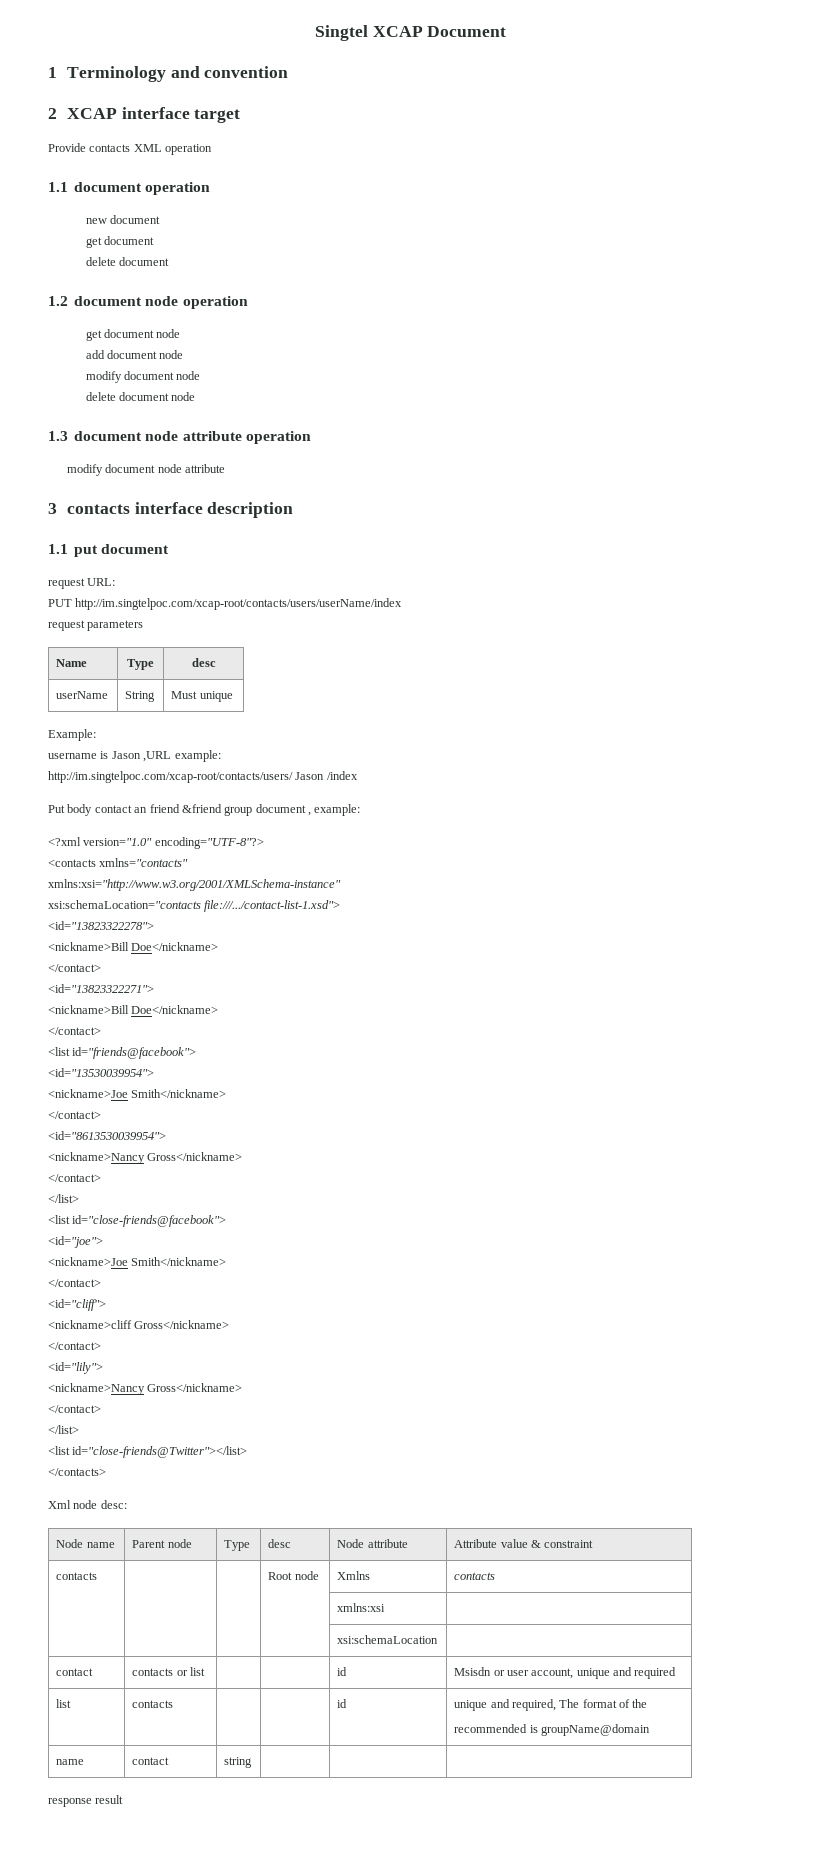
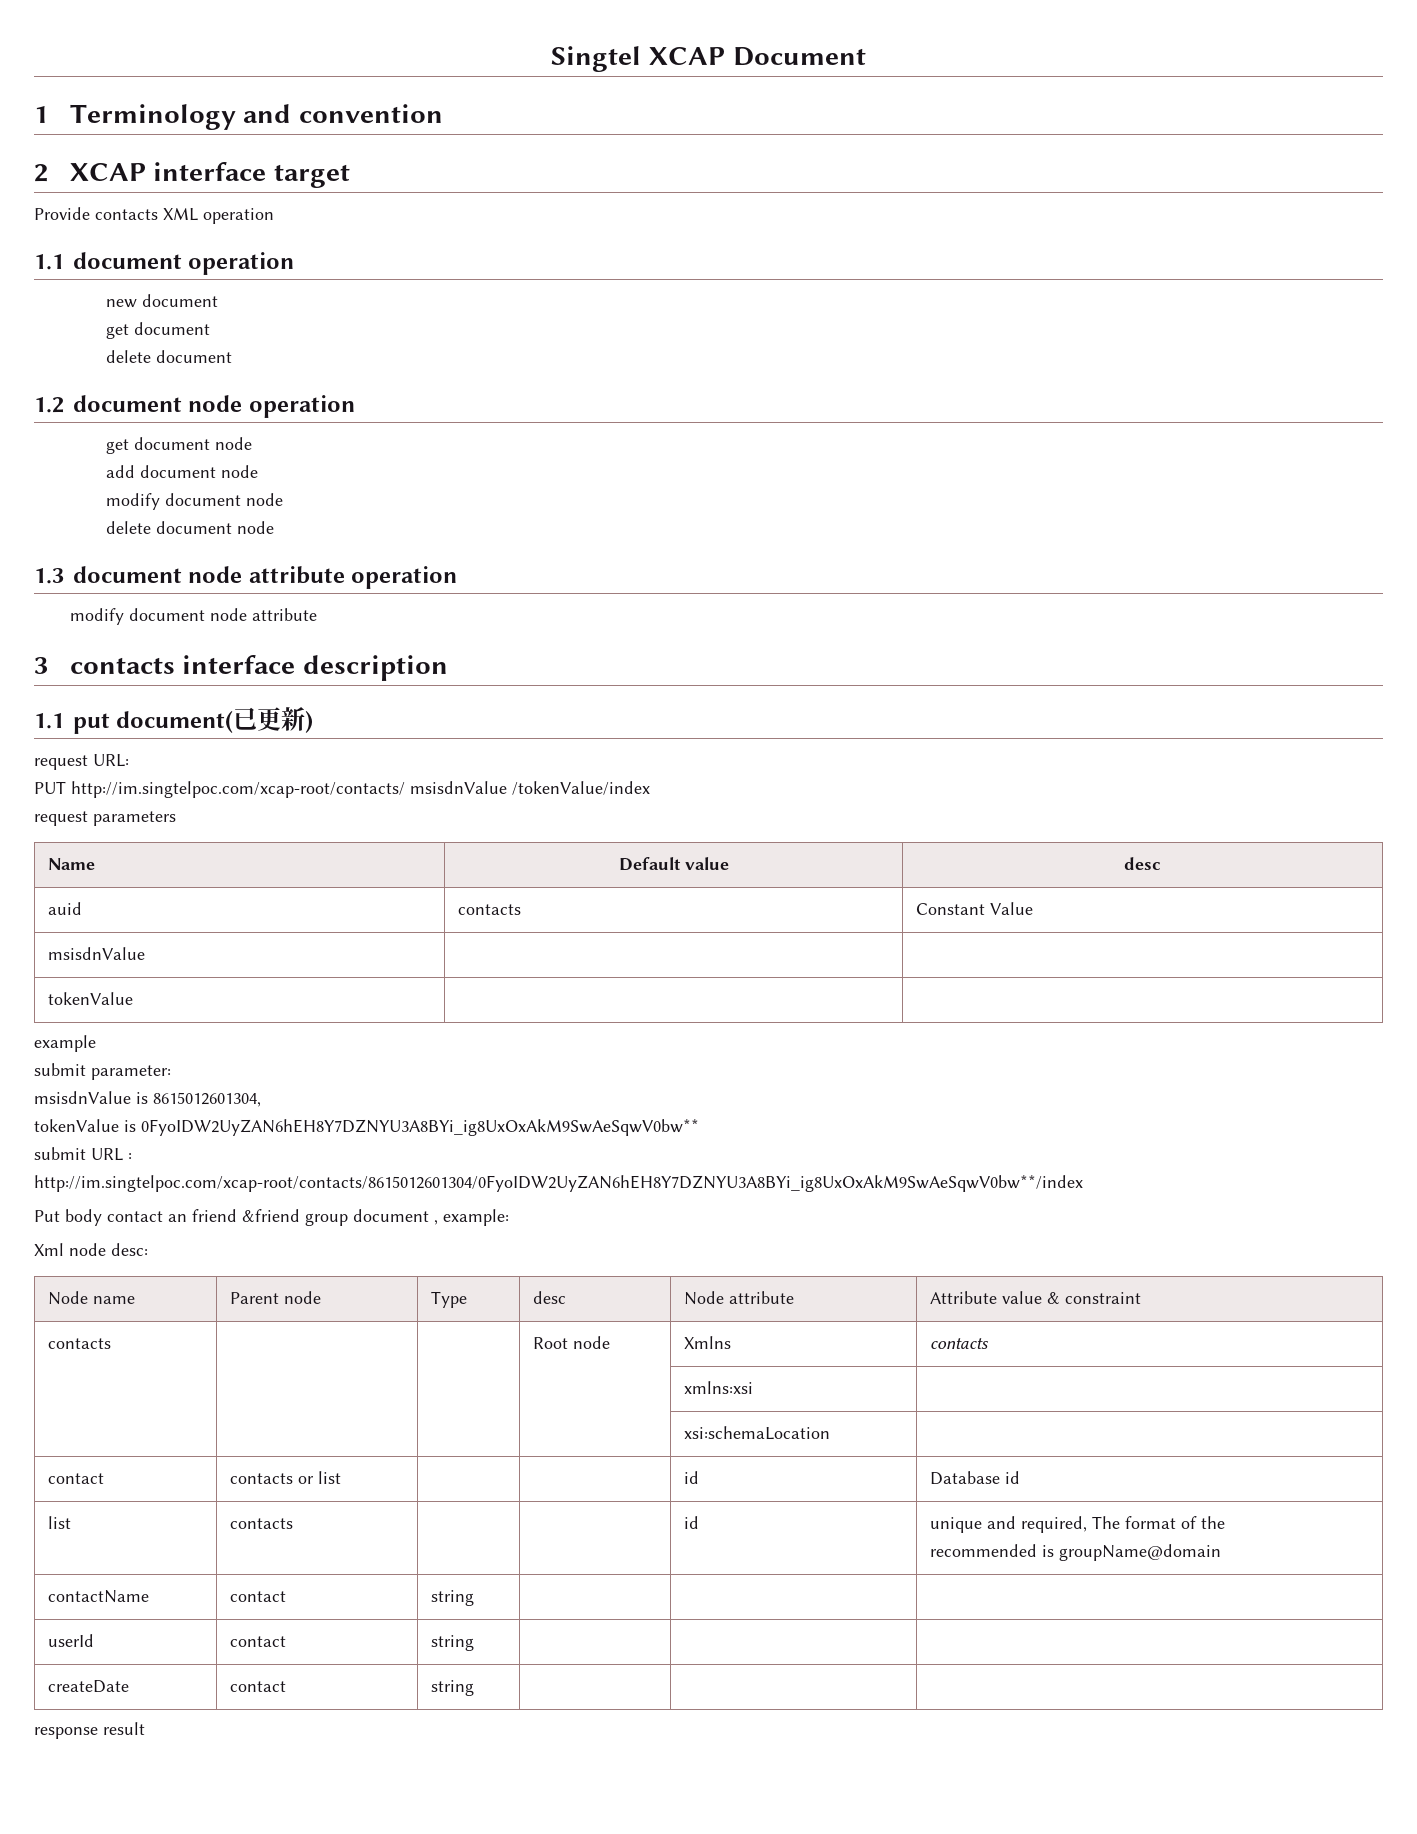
[101,544,170,554] document -> [116,707,314,733] document(已更新)
[75,598,403,610] http://im.singtelpoc.com/xcap-root/contacts/users/userName/index -> [71,781,650,798] http://im.singtelpoc.com/xcap-root/contacts/ msisdnValue /tokenValue/index
[127,659,154,670] Type -> [618,857,729,871] Default value
[56,691,109,699] [125,691,156,702] [171,691,233,702] [48,729,96,741] [48,750,221,762] [48,771,358,783] userName | String | Must unique // Example: // username is Jason ,URL example: // http://im.singtelpoc.com/xcap-root/contacts/users/ Jason /index -> [48,902,83,915] [458,904,522,915] [916,902,1034,915] [48,947,146,960] [48,992,134,1005] [34,1035,96,1052] [34,1063,171,1080] [34,1091,261,1107] [34,1119,699,1136] [34,1147,132,1161] [34,1175,1083,1192] auid | contacts | Constant Value // msisdnValue | | // tokenValue | | // example // submit parameter: // msisdnValue is 8615012601304, // tokenValue is 0FyoIDW2UyZAN6hEH8Y7DZNYU3A8BYi_ig8UxOxAkM9SwAeSqwV0bw** // submit URL : // http://im.singtelpoc.com/xcap-root/contacts/8615012601304/0FyoIDW2UyZAN6hEH8Y7DZNYU3A8BYi_ig8UxOxAkM9SwAeSqwV0bw**/index
[48,837,264,849] [48,858,189,867] [48,879,341,891] [48,900,341,912] [48,921,154,930] [48,942,219,951] [48,964,101,972] [48,984,154,993] [48,1005,219,1014] [48,1027,101,1035] [48,1047,197,1059] [48,1068,154,1077] [48,1089,227,1098] [48,1111,101,1119] [48,1131,166,1140] [48,1152,243,1164] [48,1174,101,1182] [48,1194,79,1203] [48,1215,227,1227] [48,1236,103,1248] [48,1257,227,1266] [48,1279,101,1287] [48,1299,106,1311] [48,1320,230,1329] [48,1342,101,1350] [48,1362,103,1374] [48,1383,243,1395] [48,1405,101,1413] [48,1425,79,1434] [48,1446,248,1458] [48,1468,106,1476] // <?xml version="1.0" encoding="UTF-8"?> // <contacts xmlns="contacts" // xmlns:xsi="http://www.w3.org/2001/XMLSchema-instance" // xsi:schemaLocation="contacts file:///.../contact-list-1.xsd"> // <id="13823322278"> // <nickname>Bill Doe</nickname> // </contact> // <id="13823322271"> // <nickname>Bill Doe</nickname> // </contact> // <list id="friends@facebook"> // <id="13530039954"> // <nickname>Joe Smith</nickname> // </contact> // <id="8613530039954"> // <nickname>Nancy Gross</nickname> // </contact> // </list> // <list id="close-friends@facebook"> // <id="joe"> // <nickname>Joe Smith</nickname> // </contact> // <id="cliff"> // <nickname>cliff Gross</nickname> // </contact> // <id="lily"> // <nickname>Nancy Gross</nickname> // </contact> // </list> // <list id="close-friends@Twitter"></list> // </contacts> -> (509, 1217) none
[454,1667,677,1679] Msisdn or user account, unique and required -> [930,1471,1021,1485] Database id
[56,1759,85,1765] name -> [48,1590,150,1603] [230,1591,287,1602] [431,1590,475,1606] [48,1634,95,1647] [230,1636,287,1647] [431,1635,475,1651] [48,1680,130,1693] contactName | contact | string | | | // userId | contact | string | | | // createDate

